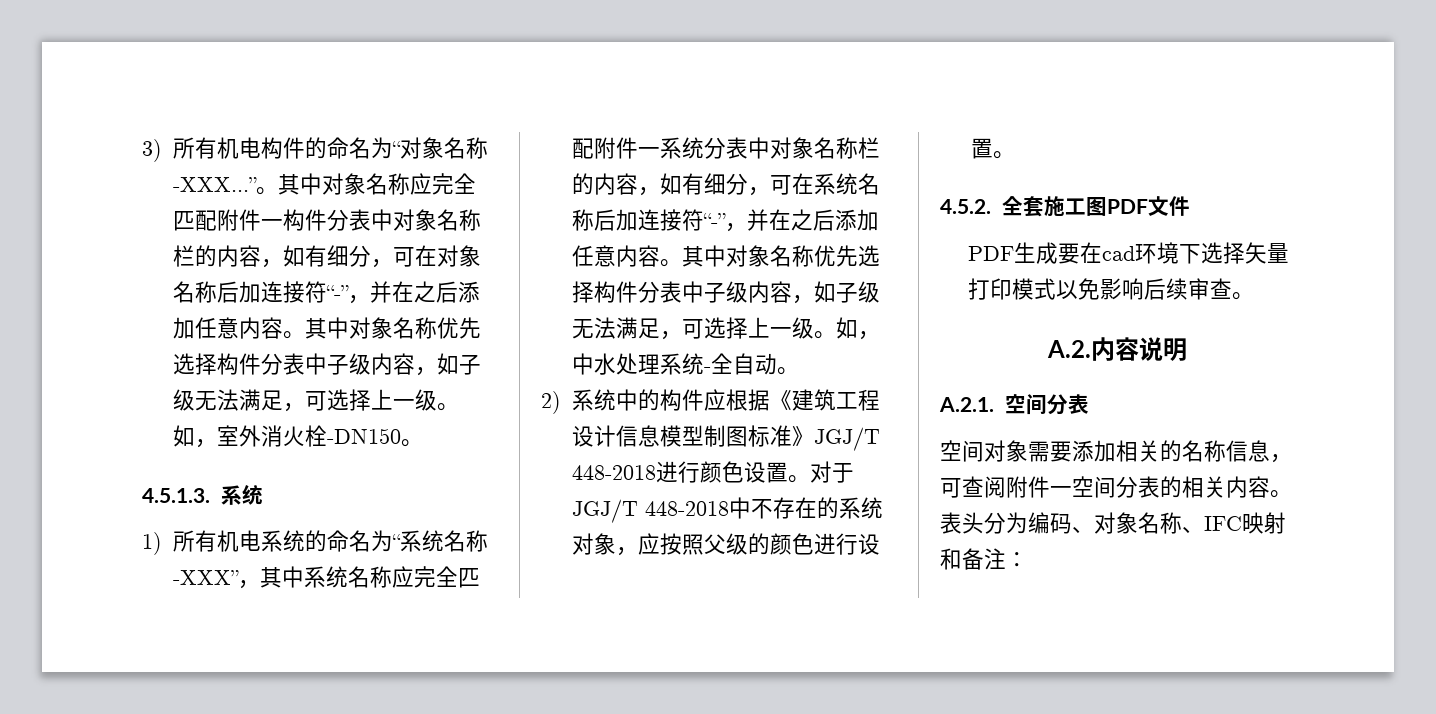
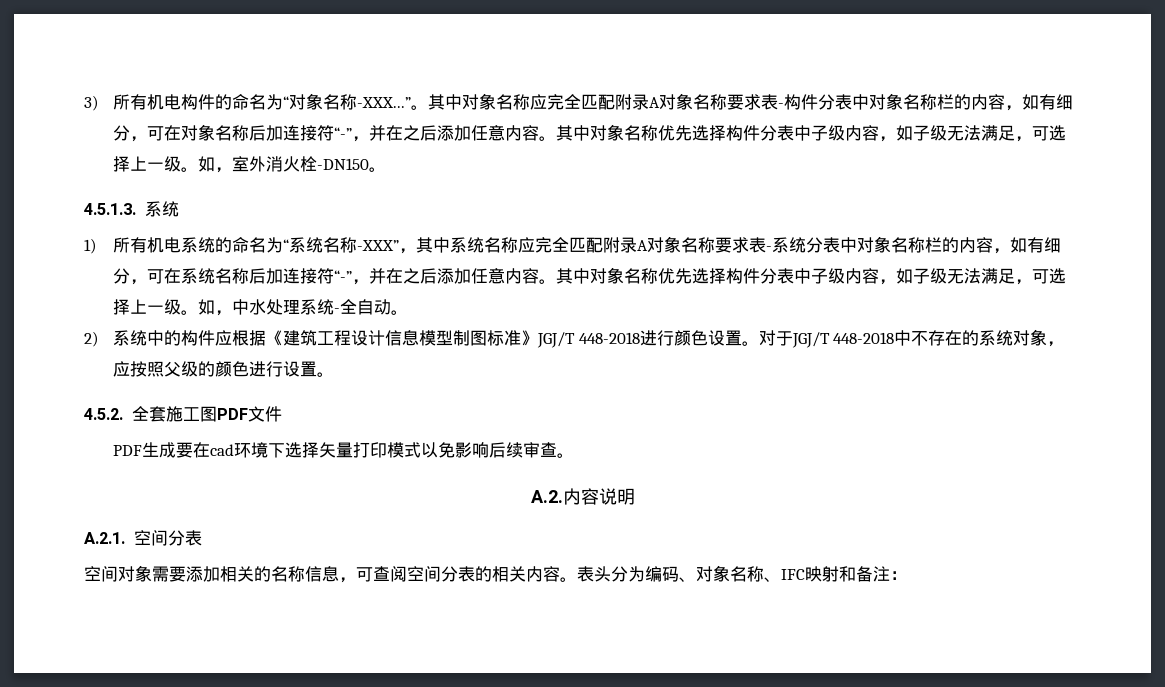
[238,209,283,231] 件一 -> [632,93,785,110] 录A对象名称要求表-
[615,137,660,159] 件一 -> [620,236,773,253] 录A对象名称要求表-
[1006,476,1072,498] 附件一 -> (407, 574) none

